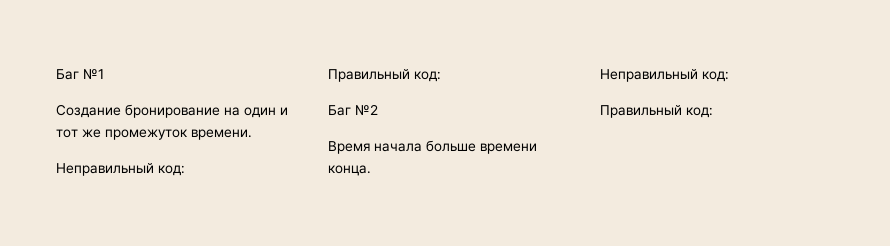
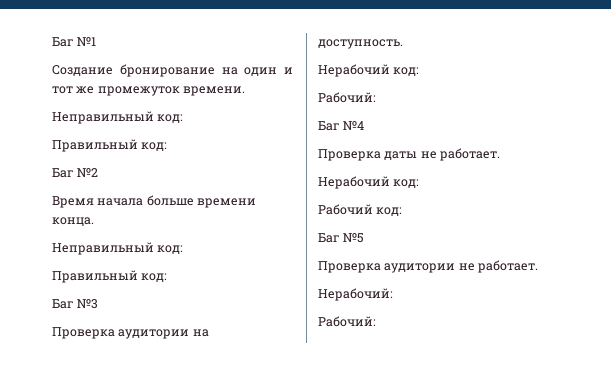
(713, 112) none -> [52,299,99,309] [52,327,209,339] [318,39,403,49] [318,64,420,77] [318,92,376,103] [318,121,365,131] [318,148,501,161] [318,176,420,189] [318,204,403,216] [318,233,365,243] [318,260,539,273] [318,288,393,301] [318,316,376,327] // Баг №3 // Проверка аудитории на доступность. // Нерабочий код: // Рабочий: // Баг №4 // Проверка даты не работает. // Нерабочий код: // Рабочий код: // Баг №5 // Проверка аудитории не работает. // Нерабочий: // Рабочий:

